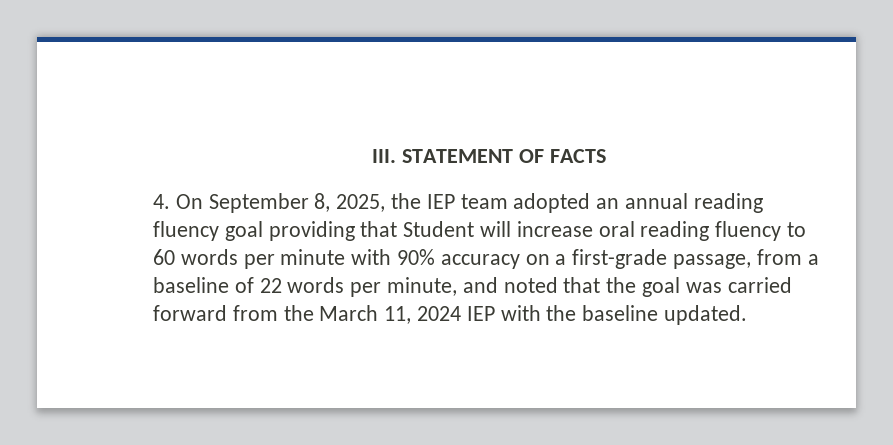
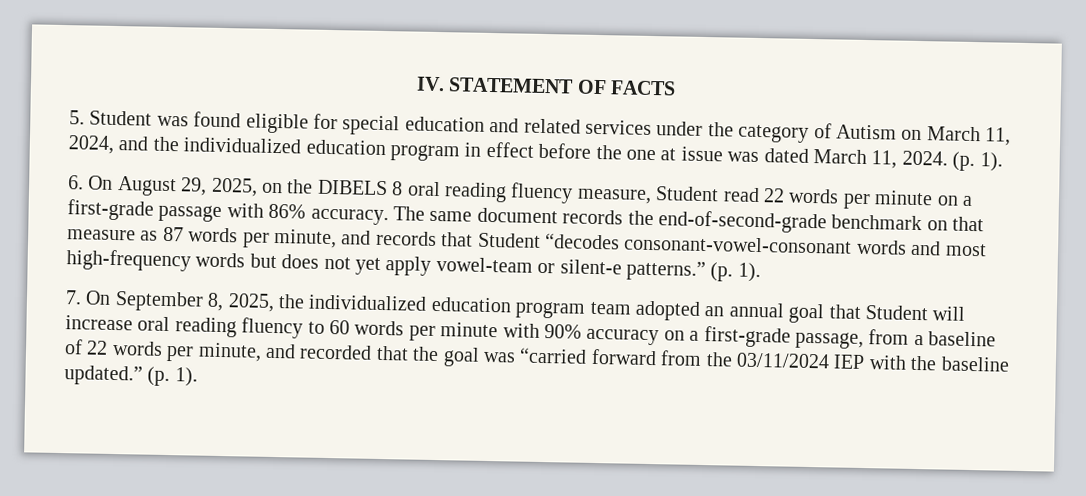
[372,149,397,163] III. -> [415,76,445,92] IV.
[153,194,170,209] 4. -> [69,110,1012,146] [68,135,1003,172] [68,175,973,210] [67,199,985,234] [67,226,987,257] [66,249,761,283] [65,290,82,305] 5. Student was found eligible for special education and related services under the category of Autism on March 11, 2024, and the individualized education program in effect before the one at issue was dated March 11, 2024. (p. 1). // 6. On August 29, 2025, on the DIBELS 8 oral reading fluency measure, Student read 22 words per minute on a first-grade passage with 86% accuracy. The same document records the end-of-second-grade benchmark on that measure as 87 words per minute, and records that Student “decodes consonant-vowel-consonant words and most high-frequency words but does not yet apply vowel-team or silent-e patterns.” (p. 1). // 7.
[426,194,455,209] IEP -> [308,294,586,319] individualized education program
[693,193,763,213] [153,221,355,241] reading fluency goal providing -> [788,303,825,324] goal
[503,277,558,293] noted -> [299,344,373,360] recorded
[727,277,792,293] carried -> [519,347,588,364] “carried
[319,305,462,324] March 11, 2024 -> [735,352,830,369] 03/11/2024
[664,305,748,325] updated. -> [64,365,198,387] updated.” (p. 1).

